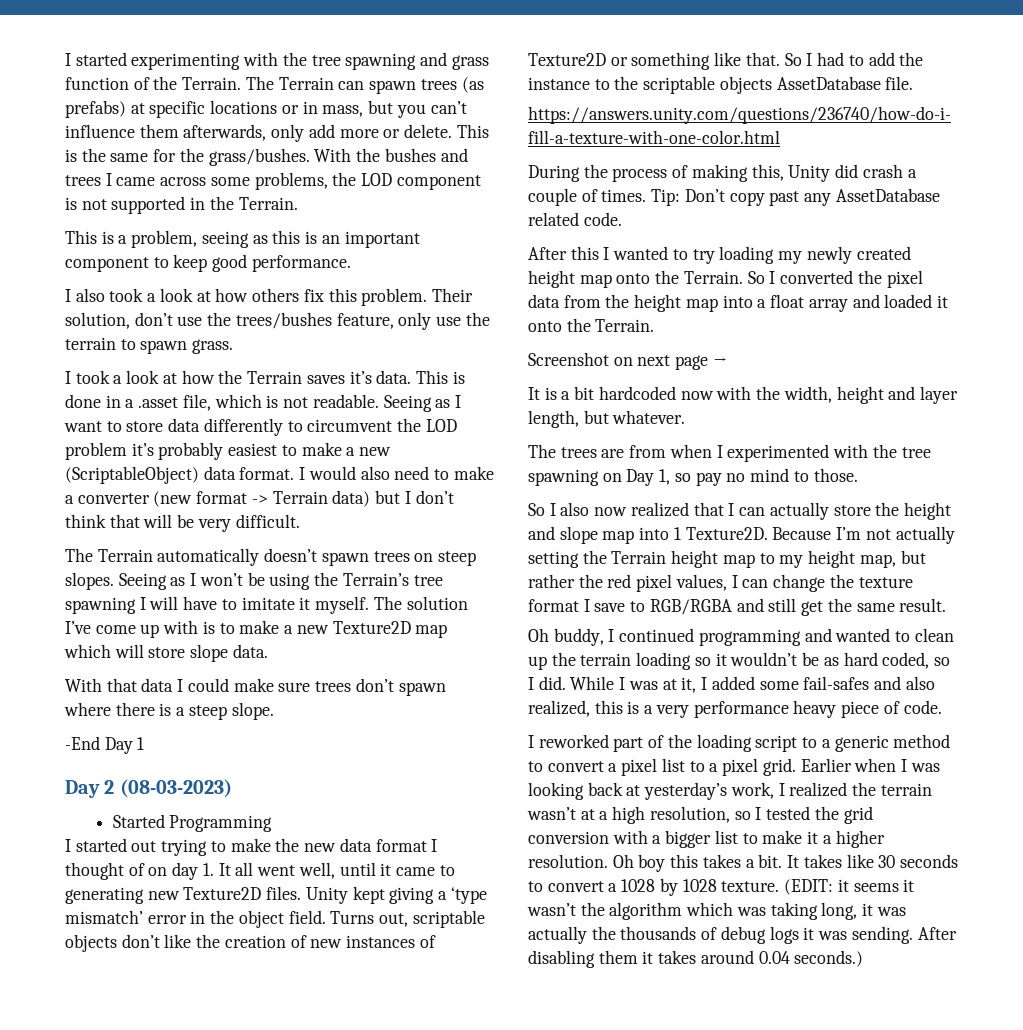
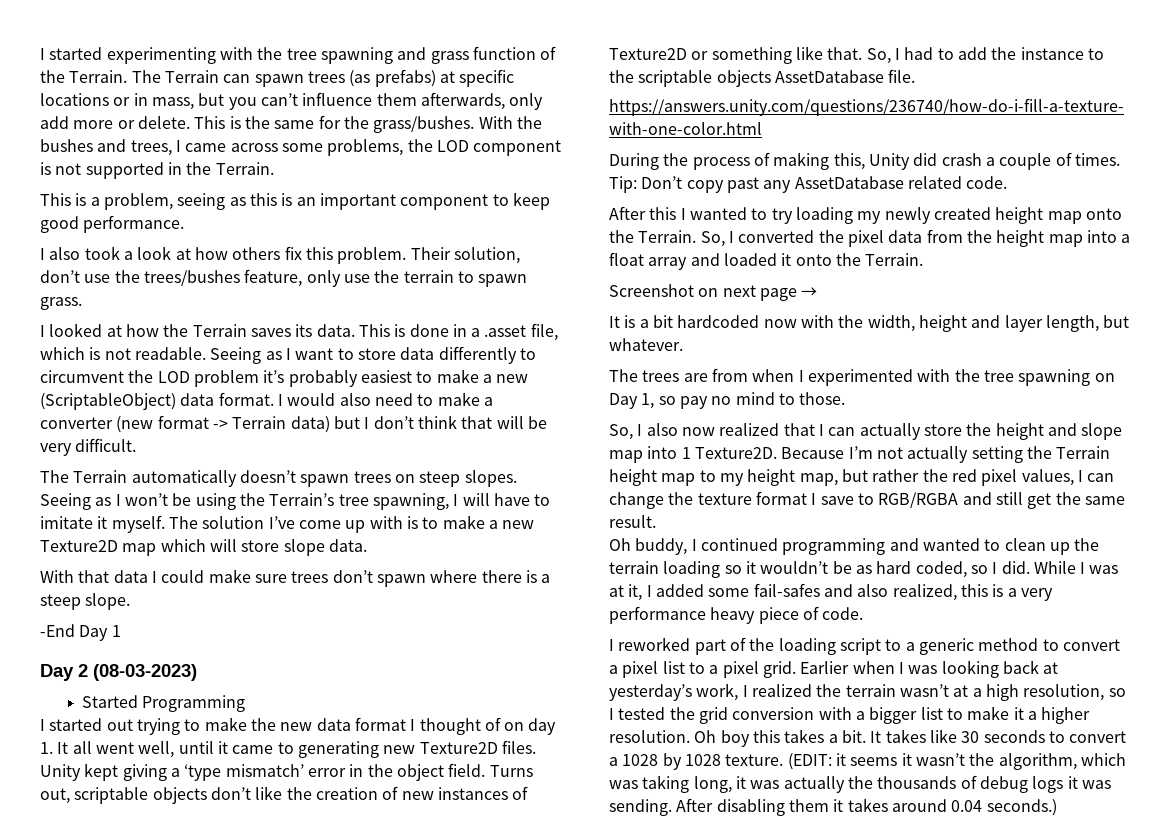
[65,175,101,186] trees -> [130,140,172,156] trees,
[75,370,160,384] took a look -> [49,323,103,337] looked
[349,371,372,384] it’s -> [295,324,313,337] its
[65,597,136,614] spawning -> [372,493,449,510] spawning,
[784,53,802,66] So -> [866,48,891,64] So,
[747,271,765,284] So -> [700,231,725,247] So,
[528,503,545,516] So -> [609,424,633,440] So,
[609,902,683,920] algorithm -> [998,753,1077,770] algorithm,

